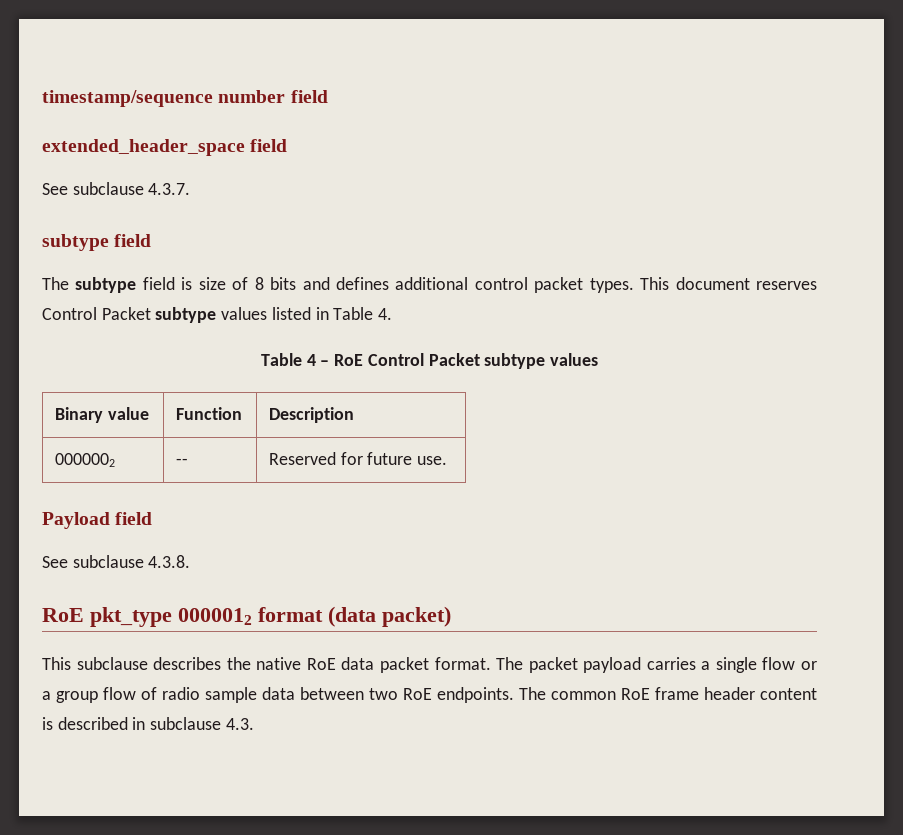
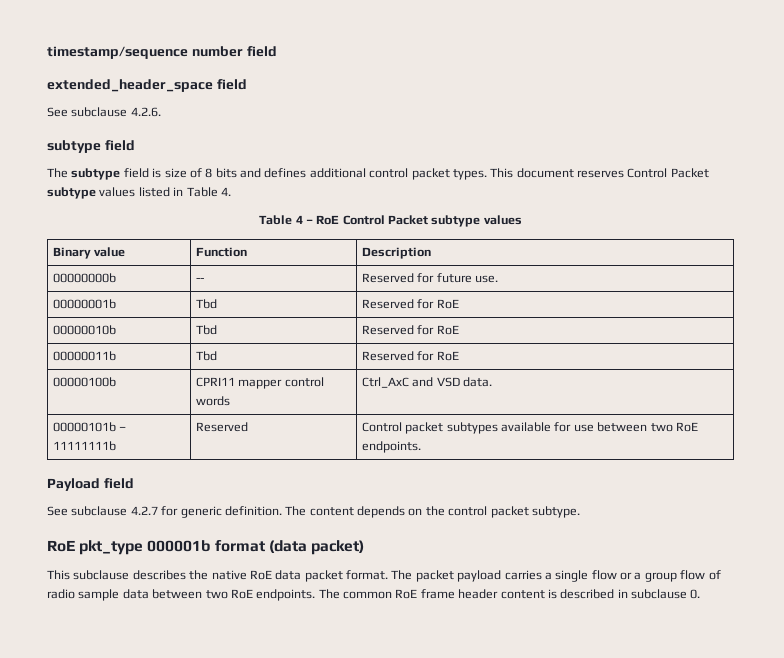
[148,183,191,195] 4.3.7. -> [130,107,161,117] 4.2.6.
[54,453,115,467] 0000002 -> [52,273,116,283] 00000000b
[42,512,153,529] [42,555,191,568] // Payload field // See subclause 4.3.8. -> [52,299,116,309] [195,299,217,309] [361,299,459,309] [52,325,116,335] [195,325,217,335] [361,325,459,335] [52,351,116,361] [195,351,217,361] [361,351,459,361] [52,377,116,387] [195,377,324,389] [195,396,230,406] [361,377,493,388] [52,422,127,432] [52,441,116,451] [195,422,248,432] [361,422,698,434] [361,441,421,453] [47,478,134,491] [47,506,580,518] // 00000001b | Tbd | Reserved for RoE // 00000010b | Tbd | Reserved for RoE // 00000011b | Tbd | Reserved for RoE // 00000100b | CPRI11 mapper control words | Ctrl_AxC and VSD data. // 00000101b – 11111111b | Reserved | Control packet subtypes available for use between two RoE endpoints. // Payload field // See subclause 4.2.7 for generic definition. The content depends on the control packet subtype.
[178,608,252,625] 0000012 -> [147,540,211,552] 000001b
[225,718,254,730] 4.3. -> [690,589,701,599] 0.

